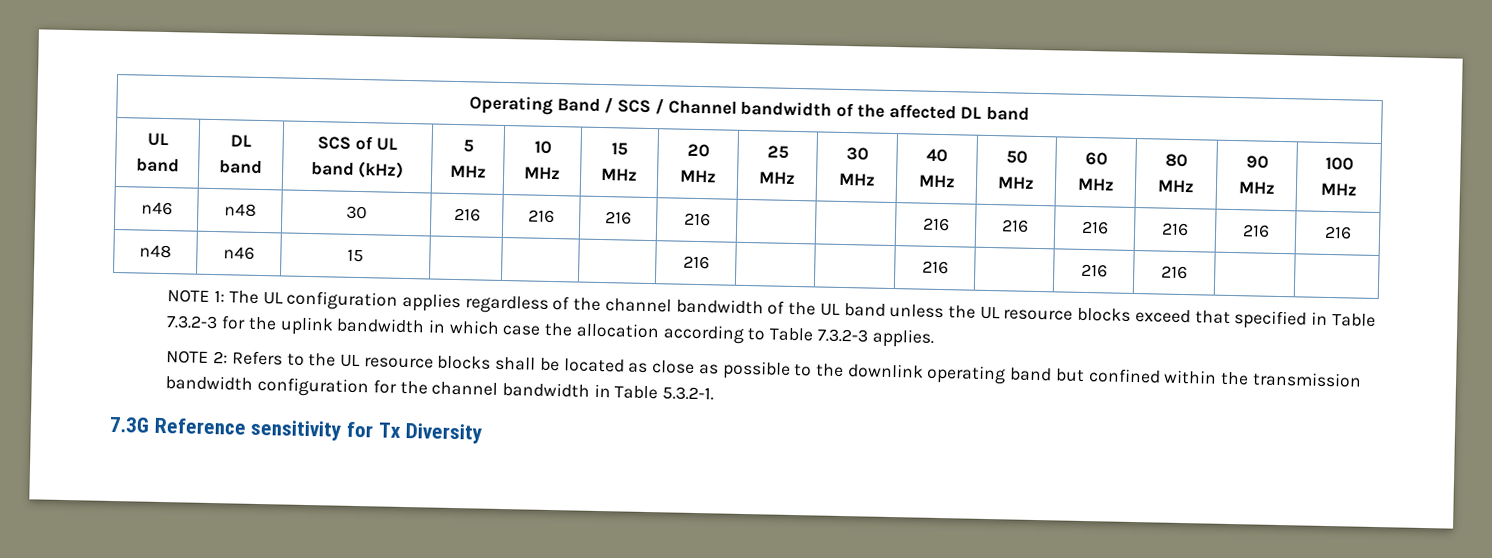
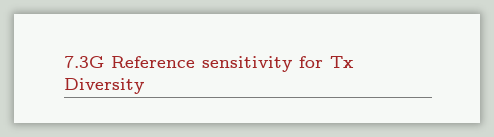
[469,95,1030,121] [146,132,169,147] [135,158,180,173] [230,134,252,147] [219,160,263,175] [317,135,398,151] [310,160,405,179] [462,139,474,153] [449,164,487,178] [533,140,552,154] [524,166,561,180] [611,142,628,156] [601,167,638,181] [686,143,710,158] [678,169,717,183] [766,145,789,159] [758,171,796,184] [845,147,869,161] [837,172,876,186] [926,148,948,163] [917,174,956,188] [1005,150,1028,164] [997,176,1035,189] [1084,151,1108,166] [1076,177,1115,191] [1165,153,1188,168] [1157,179,1195,193] [1245,155,1269,169] [1237,181,1276,194] [1324,156,1354,171] [1319,182,1358,196] [140,201,173,216] [223,203,257,217] [346,205,367,220] [453,207,481,222] [528,209,555,224] [605,211,632,225] [683,212,711,227] [922,217,950,232] [1002,219,1029,233] [1081,220,1109,235] [1161,222,1189,237] [1241,224,1270,238] [1323,225,1352,240] [139,244,172,259] [223,246,255,260] [347,248,364,263] [682,255,710,270] [921,260,949,275] [1080,263,1108,278] [1161,265,1188,280] [167,289,1376,330] [166,315,934,348] [166,350,1362,388] [165,375,715,401] Operating Band / SCS / Channel bandwidth of the affected DL band // UL band | DL band | SCS of UL band (kHz) | 5 MHz | 10 MHz | 15 MHz | 20 MHz | 25 MHz | 30 MHz | 40 MHz | 50 MHz | 60 MHz | 80 MHz | 90 MHz | 100 MHz // n46 | n48 | 30 | 216 | 216 | 216 | 216 | | | 216 | 216 | 216 | 216 | 216 | 216 // n48 | n46 | 15 | | | | 216 | | | 216 | | 216 | 216 | | // NOTE 1: The UL configuration applies regardless of the channel bandwidth of the UL band unless the UL resource blocks exceed that specified in Table 7.3.2-3 for the uplink bandwidth in which case the allocation according to Table 7.3.2-3 applies. // NOTE 2: Refers to the UL resource blocks shall be located as close as possible to the downlink operating band but confined within the transmission bandwidth configuration for the channel bandwidth in Table 5.3.2-1. // -> (64, 62) none

